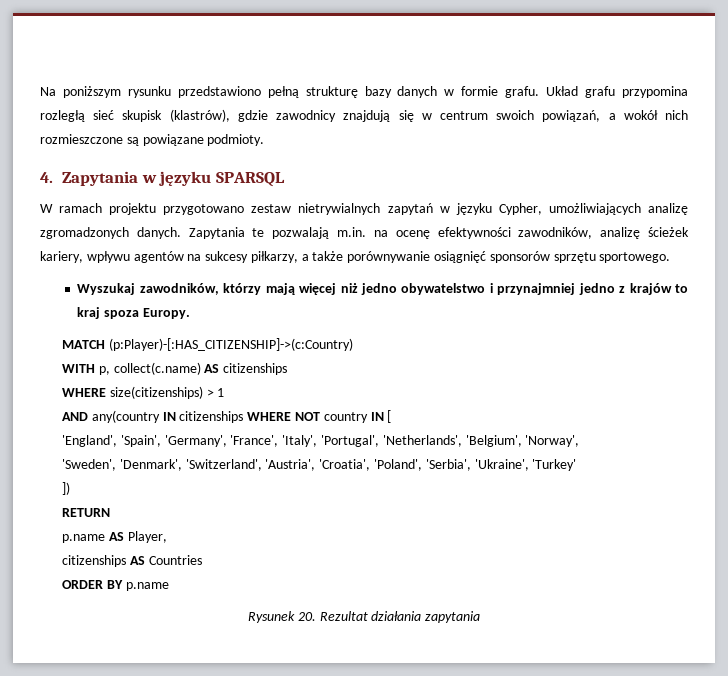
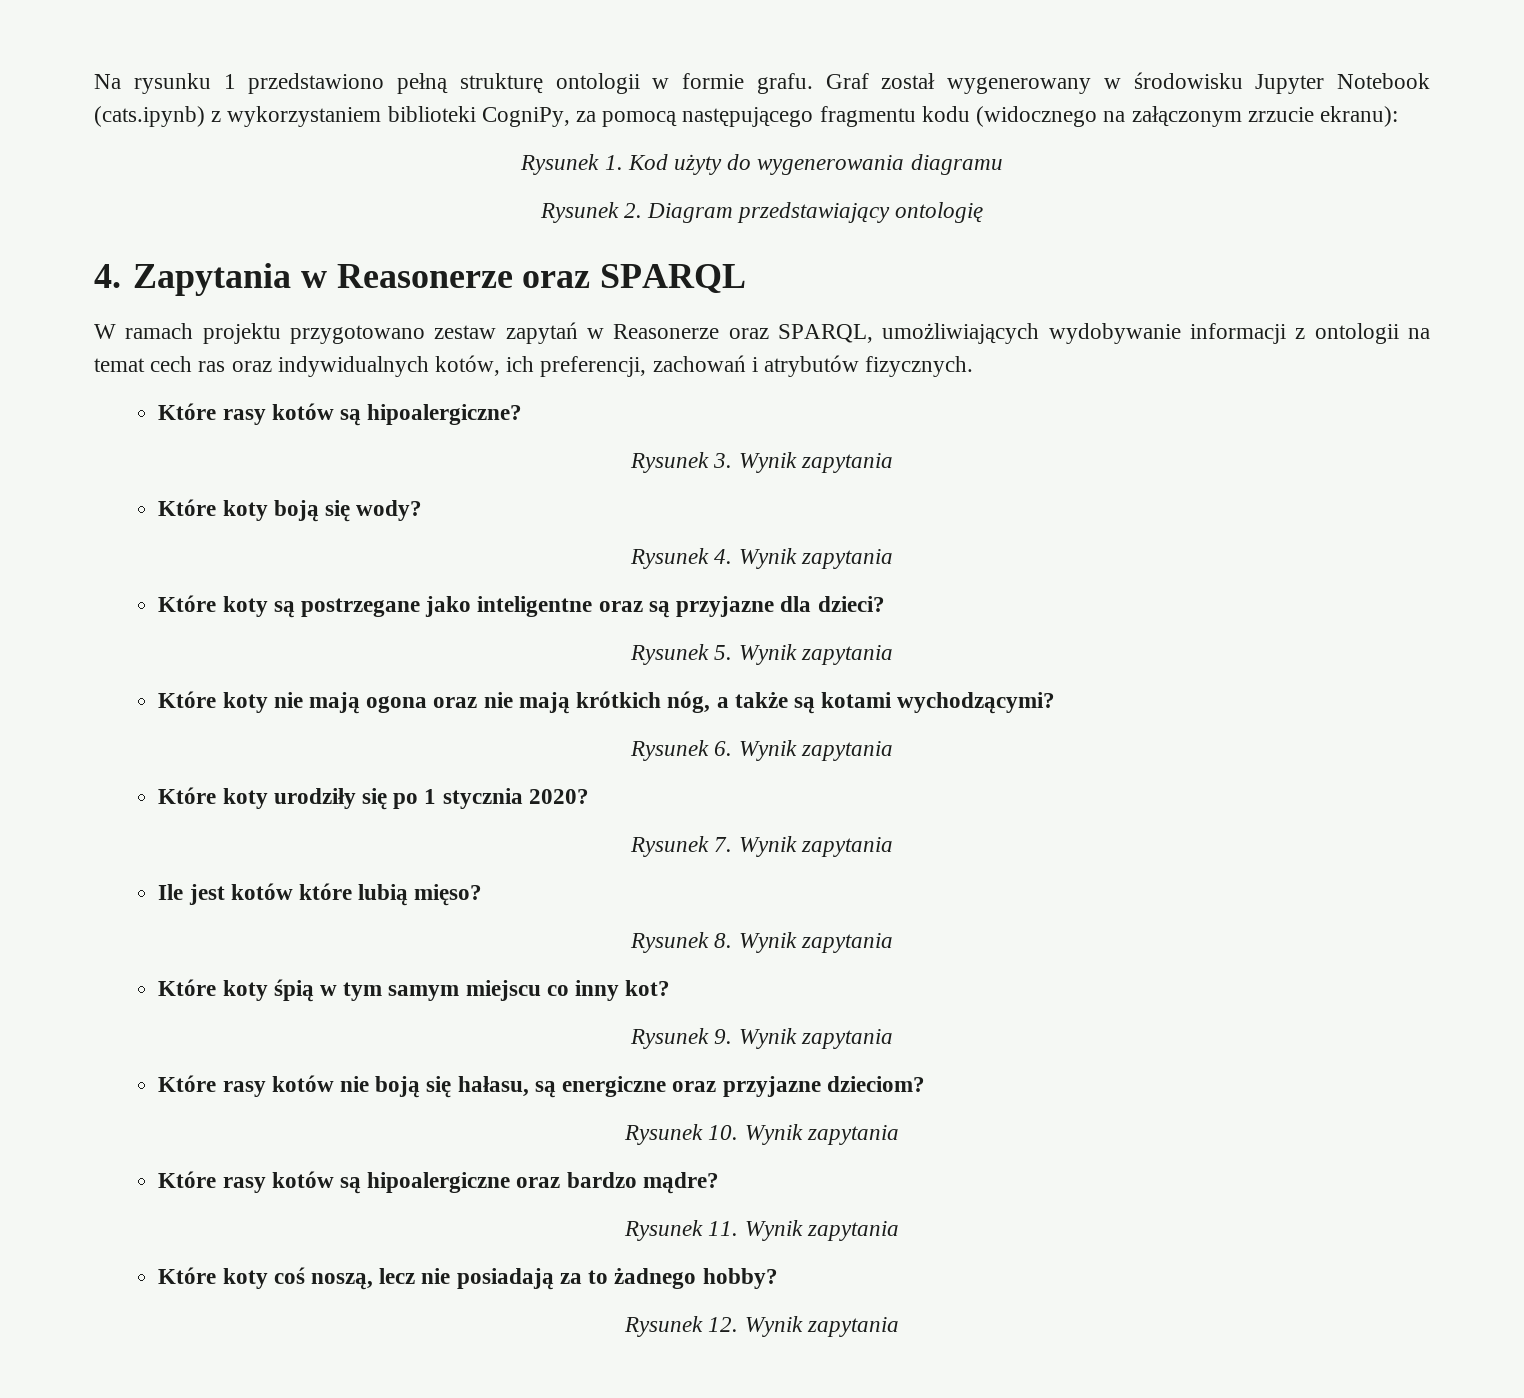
[62,86,171,98] poniższym rysunku -> [133,73,236,94] rysunku 1
[364,86,438,98] bazy danych -> [555,73,640,94] ontologii
[546,86,688,98] [40,109,688,122] [40,134,265,146] Układ grafu przypomina rozległą sieć skupisk (klastrów), gdzie zawodnicy znajdują się w centrum swoich powiązań, a wokół nich rozmieszczone są powiązane podmioty. -> [825,72,1430,94] [94,106,1398,127] [520,154,1003,175] [539,202,984,223] Graf został wygenerowany w środowisku Jupyter Notebook (cats.ipynb) z wykorzystaniem biblioteki CogniPy, za pomocą następującego fragmentu kodu (widocznego na załączonym zrzucie ekranu): // Rysunek 1. Kod użyty do wygenerowania diagramu // Rysunek 2. Diagram przedstawiający ontologię
[159,171,285,187] języku SPARSQL -> [336,264,747,293] Reasonerze oraz SPARQL
[298,203,381,215] nietrywialnych -> (497, 332) none
[455,203,688,215] [40,227,689,239] [40,251,671,263] [77,283,688,295] [77,307,191,319] [62,338,353,351] [62,362,288,375] [62,386,225,399] [62,410,392,423] [62,435,580,447] [62,459,577,471] [62,482,71,495] [62,508,111,517] [62,531,167,543] [62,555,202,567] [62,580,169,591] [247,611,422,623] języku Cypher, umożliwiających analizę zgromadzonych danych. Zapytania te pozwalają m.in. na ocenę efektywności zawodników, analizę ścieżek kariery, wpływu agentów na sukcesy piłkarzy, a także porównywanie osiągnięć sponsorów sprzętu sportowego. // Wyszukaj zawodników, którzy mają więcej niż jedno obywatelstwo i przynajmniej jedno z krajów to kraj spoza Europy. // MATCH (p:Player)-[:HAS_CITIZENSHIP]->(c:Country) // WITH p, collect(c.name) AS citizenships // WHERE size(citizenships) > 1 // AND any(country IN citizenships WHERE NOT country IN [ // 'England', 'Spain', 'Germany', 'France', 'Italy', 'Portugal', 'Netherlands', 'Belgium', 'Norway', // 'Sweden', 'Denmark', 'Switzerland', 'Austria', 'Croatia', 'Poland', 'Serbia', 'Ukraine', 'Turkey' // ]) // RETURN // p.name AS Player, // citizenships AS Countries // ORDER BY p.name // Rysunek 20. Rezultat działania -> [613,323,1430,344] [94,355,974,377] [158,403,523,426] [630,452,893,473] [158,499,423,522] [630,548,893,569] [158,595,885,618] [630,644,893,665] [158,691,1056,714] [630,740,893,761] [158,787,589,810] [630,836,893,857] [158,883,483,906] [630,932,893,953] [158,979,671,1002] [630,1028,893,1049] [158,1075,925,1098] [624,1124,899,1145] [158,1171,719,1194] [624,1220,899,1241] [158,1267,778,1290] [624,1316,803,1337] Reasonerze oraz SPARQL, umożliwiających wydobywanie informacji z ontologii na temat cech ras oraz indywidualnych kotów, ich preferencji, zachowań i atrybutów fizycznych. // Które rasy kotów są hipoalergiczne? // Rysunek 3. Wynik zapytania // Które koty boją się wody? // Rysunek 4. Wynik zapytania // Które koty są postrzegane jako inteligentne oraz są przyjazne dla dzieci? // Rysunek 5. Wynik zapytania // Które koty nie mają ogona oraz nie mają krótkich nóg, a także są kotami wychodzącymi? // Rysunek 6. Wynik zapytania // Które koty urodziły się po 1 stycznia 2020? // Rysunek 7. Wynik zapytania // Ile jest kotów które lubią mięso? // Rysunek 8. Wynik zapytania // Które koty śpią w tym samym miejscu co inny kot? // Rysunek 9. Wynik zapytania // Które rasy kotów nie boją się hałasu, są energiczne oraz przyjazne dzieciom? // Rysunek 10. Wynik zapytania // Które rasy kotów są hipoalergiczne oraz bardzo mądre? // Rysunek 11. Wynik zapytania // Które koty coś noszą, lecz nie posiadają za to żadnego hobby? // Rysunek 12. Wynik

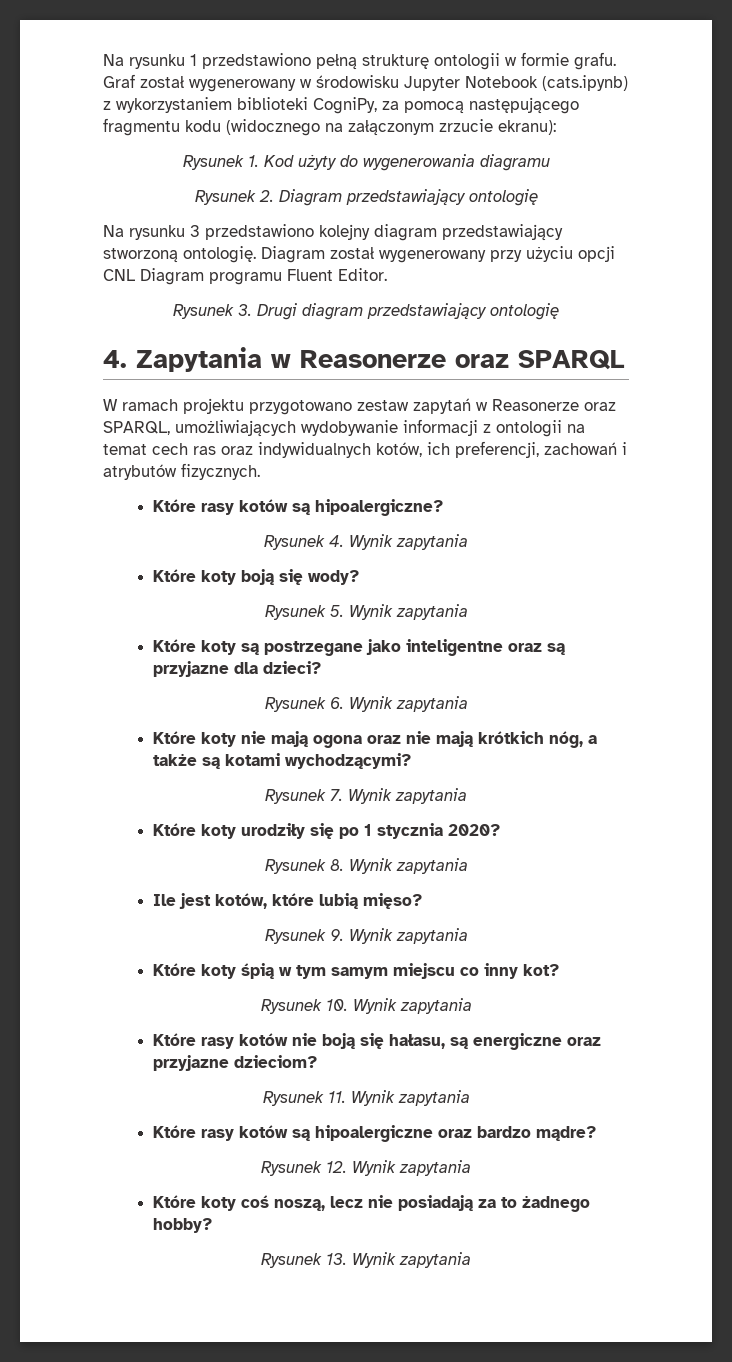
(984, 212) none -> [103,224,563,241] [103,246,615,263] [103,268,387,285] [173,303,559,320] // Na rysunku 3 przedstawiono kolejny diagram przedstawiający stworzoną ontologię. Diagram został wygenerowany przy użyciu opcji CNL Diagram programu Fluent Editor. // Rysunek 3. Drugi diagram przedstawiający ontologię
[713,453,733,468] 3. -> [329,535,344,547] 4.
[714,549,733,564] 4. -> [329,605,344,617] 5.
[714,645,733,660] 5. -> [329,697,344,709] 6.
[714,741,733,756] 6. -> [330,789,343,801] 7.
[714,837,733,852] 7. -> [329,859,344,871] 8.
[230,883,293,900] kotów -> [214,893,267,909] kotów,
[714,933,733,948] 8. -> [329,929,344,941] 9.
[714,1029,733,1044] 9. -> [325,999,348,1011] 10.
[708,1125,739,1140] 10. -> [327,1091,346,1103] 11.
[708,1221,739,1236] 11. -> [326,1161,347,1173] 12.
[708,1317,739,1332] 12. -> [326,1253,347,1265] 13.

